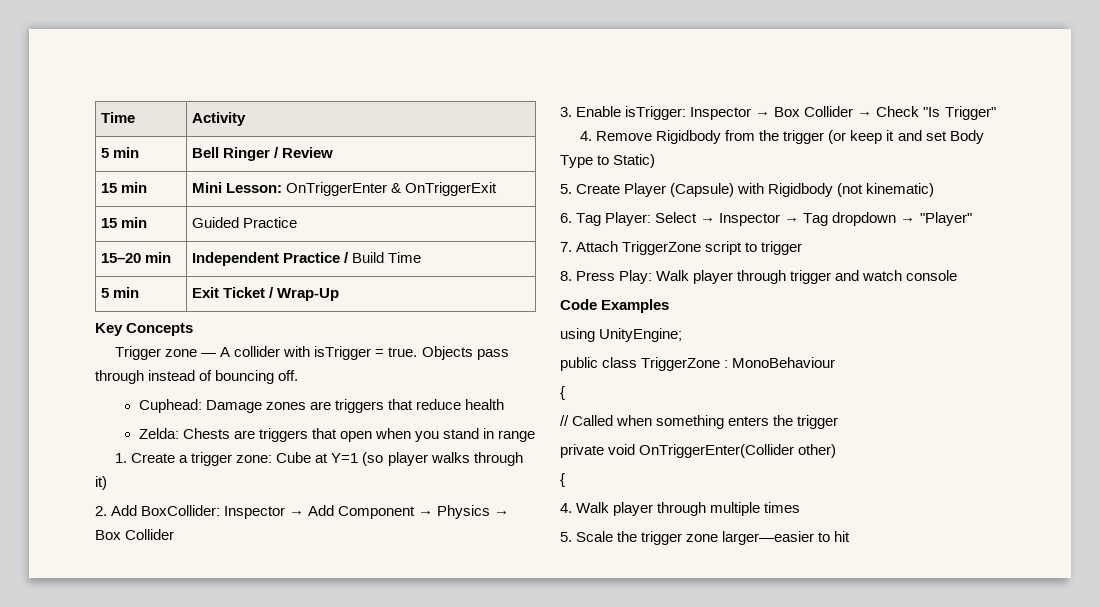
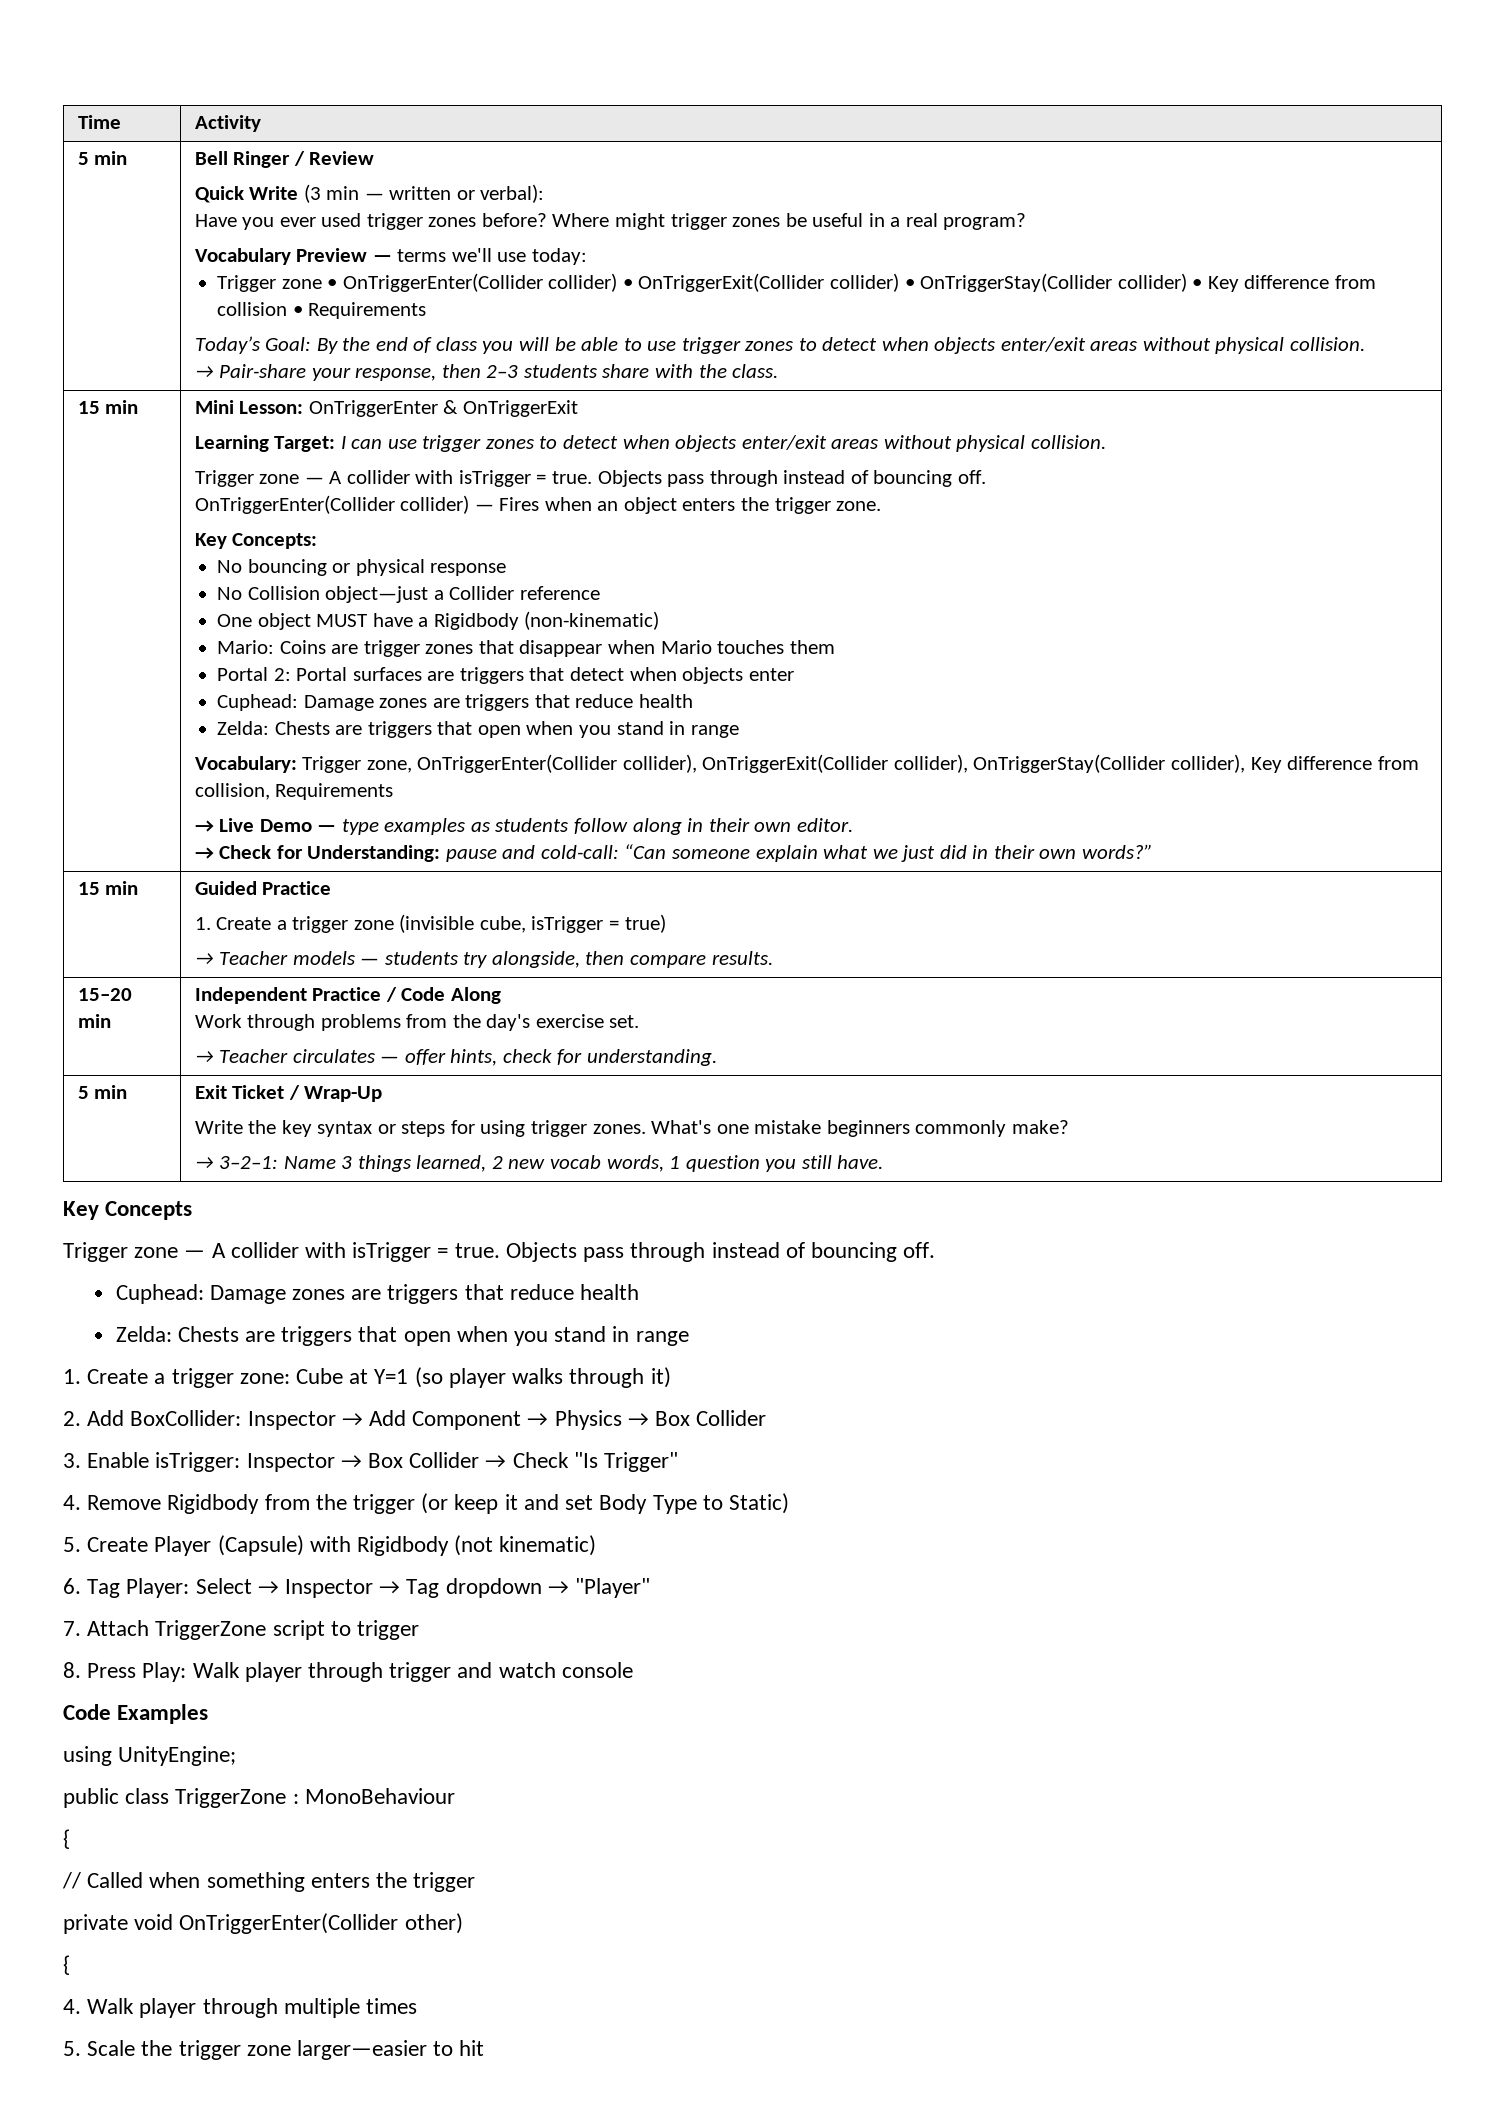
(334, 152) none -> [194,184,545,203] [194,213,1027,230] [194,248,587,265] [217,273,1376,292] [217,302,427,319] [194,336,1366,354] [194,364,779,381] // Quick Write (3 min — written or verbal): // Have you ever used trigger zones before? Where might trigger zones be useful in a real program? // Vocabulary Preview — terms we'll use today: // Trigger zone • OnTriggerEnter(Collider collider) • OnTriggerExit(Collider collider) • OnTriggerStay(Collider collider) • Key difference from collision • Requirements // Today’s Goal: By the end of class you will be able to use trigger zones to detect when objects enter/exit areas without physical collision. // → Pair-share your response, then 2–3 students share with the class.
[101,217,148,228] [192,217,298,228] // 15 min | Guided Practice -> [194,435,1106,452] [194,470,986,487] [194,495,882,514] [194,533,318,549] [217,559,507,576] [217,586,600,603] [217,611,660,630] [217,640,835,657] [217,667,794,684] [217,694,694,711] [217,721,739,738] [194,754,1419,773] [194,783,394,800] [194,818,853,835] [194,844,1153,862] [77,881,139,895] [194,881,332,895] [194,914,666,933] [194,951,773,968] // Learning Target: I can use trigger zones to detect when objects enter/exit areas without physical collision. // Trigger zone — A collider with isTrigger = true. Objects pass through instead of bouncing off. // OnTriggerEnter(Collider collider) — Fires when an object enters the trigger zone. // Key Concepts: // No bouncing or physical response // No Collision object—just a Collider reference // One object MUST have a Rigidbody (non-kinematic) // Mario: Coins are trigger zones that disappear when Mario touches them // Portal 2: Portal surfaces are triggers that detect when objects enter // Cuphead: Damage zones are triggers that reduce health // Zelda: Chests are triggers that open when you stand in range // Vocabulary: Trigger zone, OnTriggerEnter(Collider collider), OnTriggerExit(Collider collider), OnTriggerStay(Collider collider), Key difference from collision, Requirements // → Live Demo — type examples as students follow along in their own editor. // → Check for Understanding: pause and cold-call: “Can someone explain what we just did in their own words?” // 15 min | Guided Practice // 1. Create a trigger zone (invisible cube, isTrigger = true) // → Teacher models — students try alongside, then compare results.
[352,252,422,263] Build Time -> [401,987,501,1004] [194,1014,640,1031] [194,1049,718,1066] Code Along // Work through problems from the day's exercise set. // → Teacher circulates — offer hints, check for understanding.
(340, 294) none -> [194,1120,1069,1137] [194,1155,884,1172] // Write the key syntax or steps for using trigger zones. What's one mistake beginners commonly make? // → 3–2–1: Name 3 things learned, 2 new vocab words, 1 question you still have.

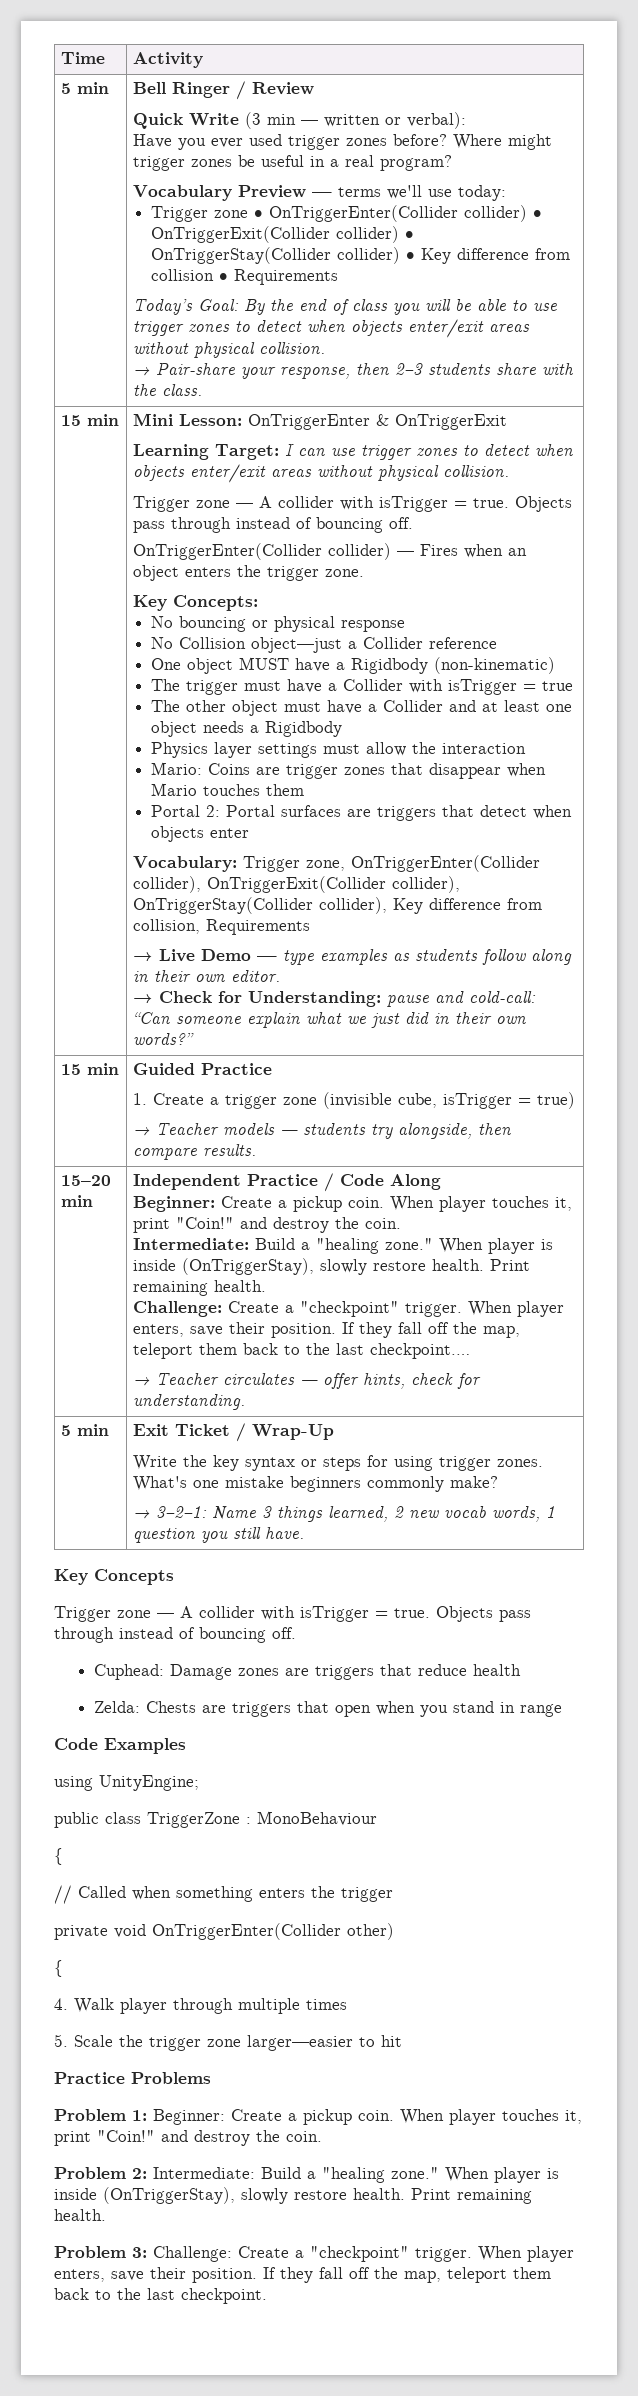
(660, 620) none -> [150,679,573,695] [150,700,572,716] [150,721,342,737] [150,742,526,758] // The trigger must have a Collider with isTrigger = true // The other object must have a Collider and at least one object needs a Rigidbody // Physics layer settings must allow the interaction
[217,694,694,711] [217,721,739,738] // Cuphead: Damage zones are triggers that reduce health // Zelda: Chests are triggers that open when you stand in range -> (249, 833) none
[194,1014,640,1031] Work through problems from the day's exercise set. -> [132,1196,572,1212] [132,1217,401,1233] [132,1238,553,1254] [132,1258,530,1275] [132,1280,266,1296] [132,1301,564,1317] [132,1322,520,1338] [132,1343,470,1359] Beginner: Create a pickup coin. When player touches it, print "Coin!" and destroy the coin. // Intermediate: Build a "healing zone." When player is inside (OnTriggerStay), slowly restore health. Print remaining health. // Challenge: Create a "checkpoint" trigger. When player enters, save their position. If they fall off the map, teleport them back to the last checkpoint.…
[63,1367,671,1388] [63,1410,767,1430] [63,1452,679,1472] [63,1493,789,1514] [63,1535,597,1556] [63,1578,651,1598] [63,1620,420,1640] [63,1662,633,1682] // 1. Create a trigger zone: Cube at Y=1 (so player walks through it) // 2. Add BoxCollider: Inspector → Add Component → Physics → Box Collider // 3. Enable isTrigger: Inspector → Box Collider → Check "Is Trigger" // 4. Remove Rigidbody from the trigger (or keep it and set Body Type to Static) // 5. Create Player (Capsule) with Rigidbody (not kinematic) // 6. Tag Player: Select → Inspector → Tag dropdown → "Player" // 7. Attach TriggerZone script to trigger // 8. Press Play: Walk player through trigger and watch console -> (562, 1710) none
(485, 2048) none -> [54,2072,211,2084] [54,2109,582,2125] [54,2130,322,2146] [54,2167,559,2183] [54,2187,532,2204] [54,2209,106,2221] [54,2246,574,2262] [54,2267,551,2283] [54,2288,267,2304] // Practice Problems // Problem 1: Beginner: Create a pickup coin. When player touches it, print "Coin!" and destroy the coin. // Problem 2: Intermediate: Build a "healing zone." When player is inside (OnTriggerStay), slowly restore health. Print remaining health. // Problem 3: Challenge: Create a "checkpoint" trigger. When player enters, save their position. If they fall off the map, teleport them back to the last checkpoint.

